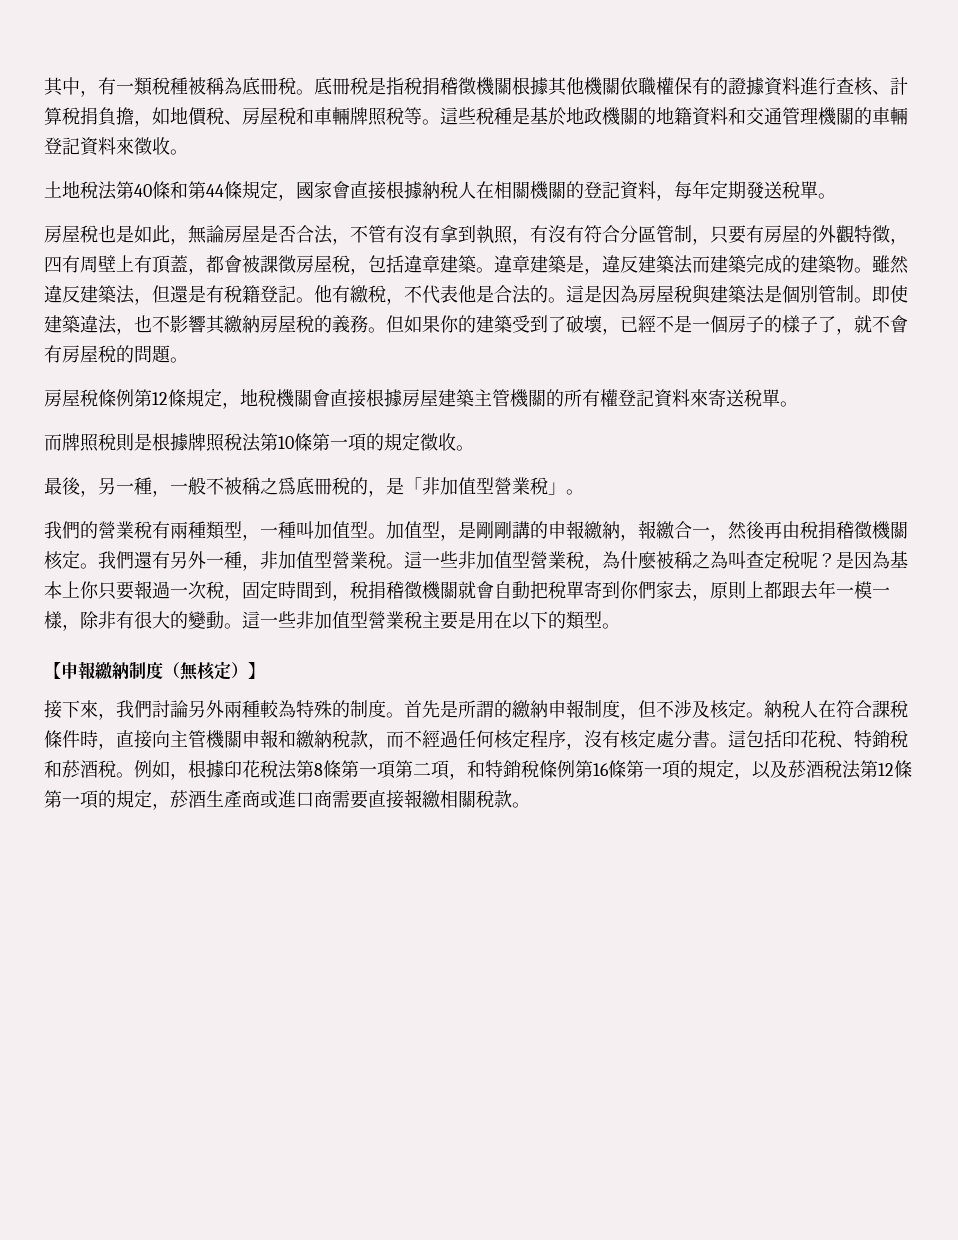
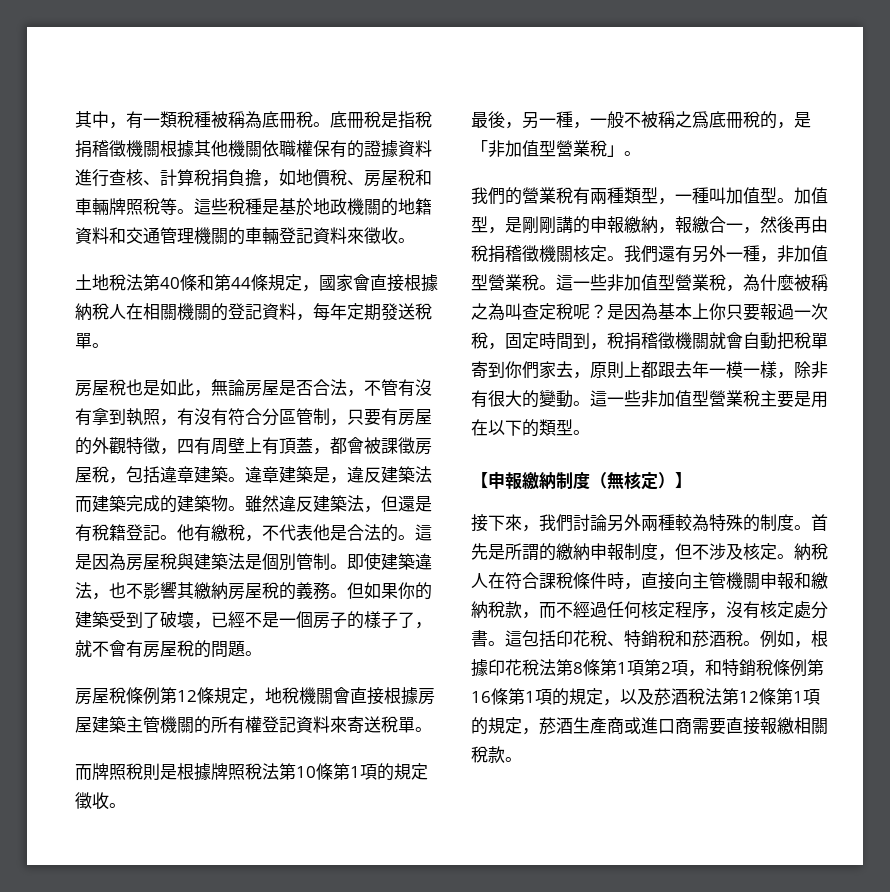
[330,439,348,449] 一 -> [350,766,360,778] 1
[359,760,431,779] 一項第二 -> [617,659,671,676] 1項第2
[644,766,662,776] 一 -> [525,691,535,703] 1
[62,796,80,806] 一 -> [793,691,803,703] 1

